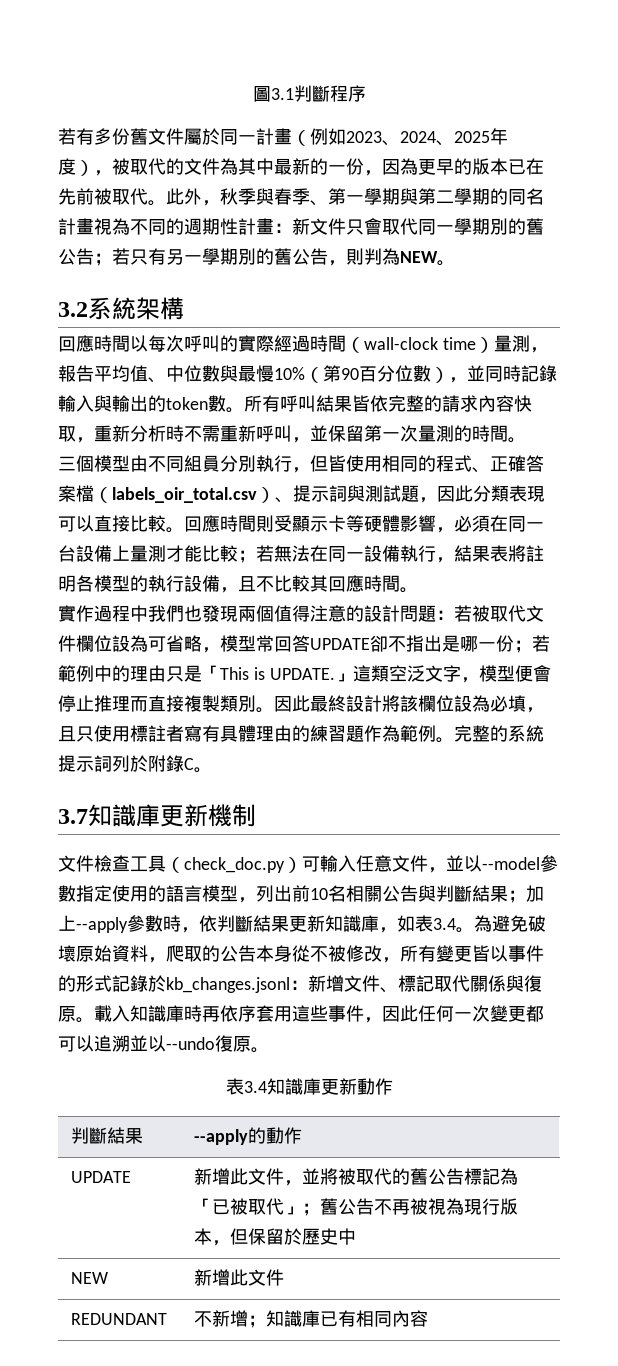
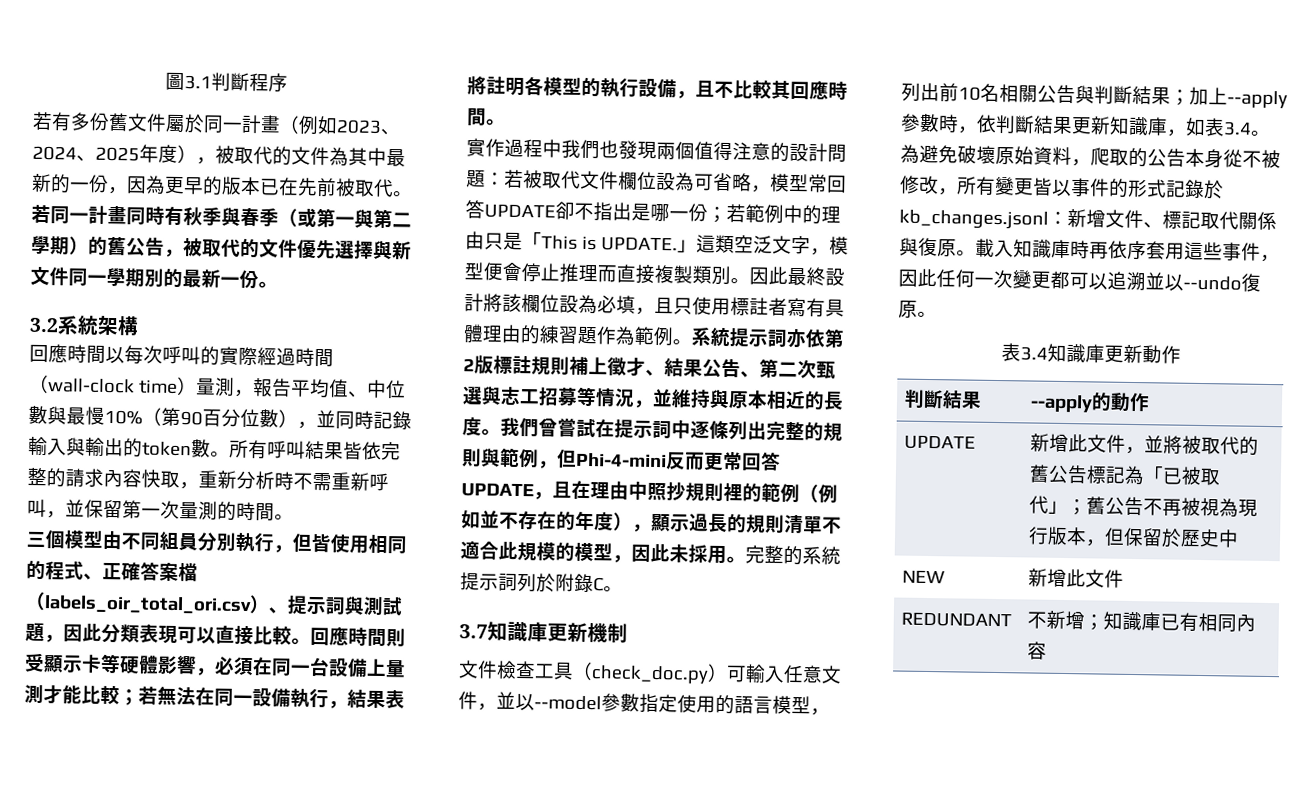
[166,188,544,206] [58,218,544,235] [58,248,438,266] 此外，秋季與春季、第一學期與第二學期的同名計畫視為不同的週期性計畫：新文件只會取代同一學期別的舊公告；若只有另一學期別的舊公告，則判為NEW -> [31,204,412,229] [31,235,412,260] [30,266,259,290] 若同一計畫同時有秋季與春季（或第一與第二學期）的舊公告，被取代的文件優先選擇與新文件同一學期別的最新一份
[112,487,257,503] labels_oir_total.csv -> [44,595,252,615] labels_oir_total_ori.csv
(454, 740) none -> [691,327,845,349] [463,355,836,379] [462,386,844,411] [462,417,843,442] [461,447,781,471] [461,480,838,503] [461,510,842,535] [460,541,746,565] 系統提示詞亦依第2版標註規則補上徵才、結果公告、第二次甄選與志工招募等情況，並維持與原本相近的長度。我們曾嘗試在提示詞中逐條列出完整的規則與範例，但Phi-4-mini反而更常回答UPDATE，且在理由中照抄規則裡的範例（例如並不存在的年度），顯示過長的規則清單不適合此規模的模型，因此未採用。

